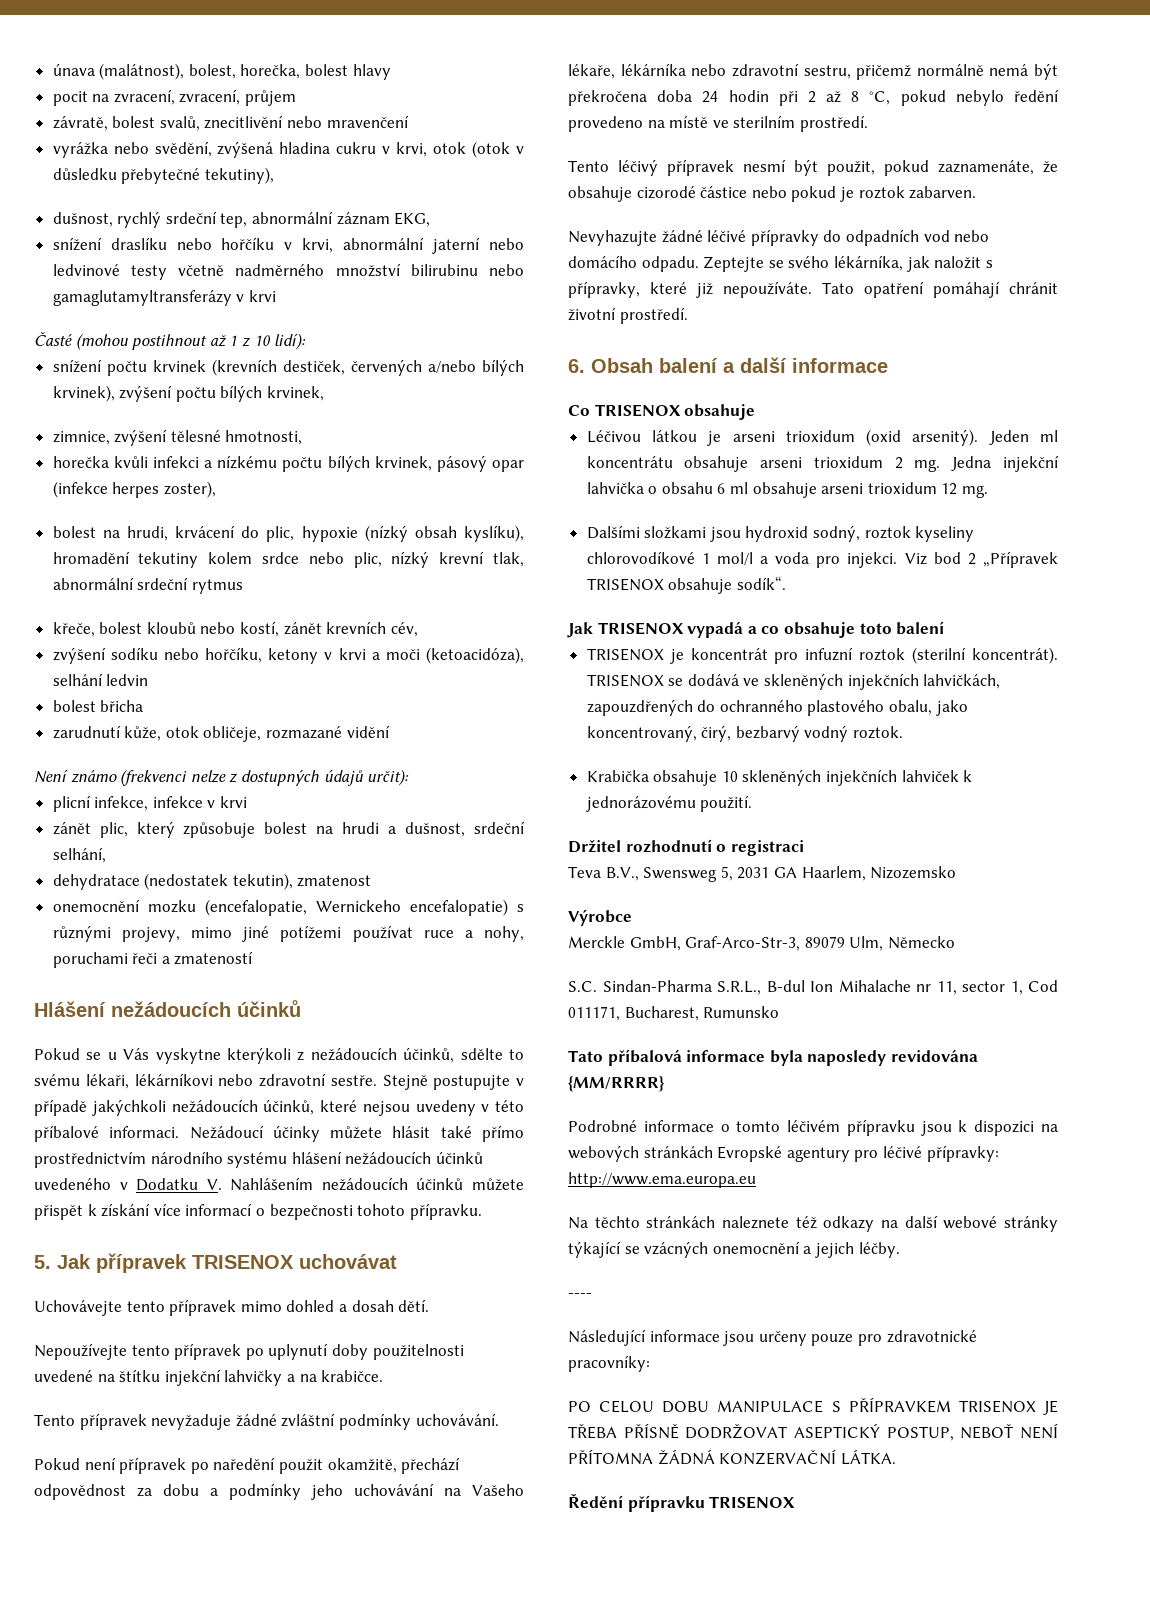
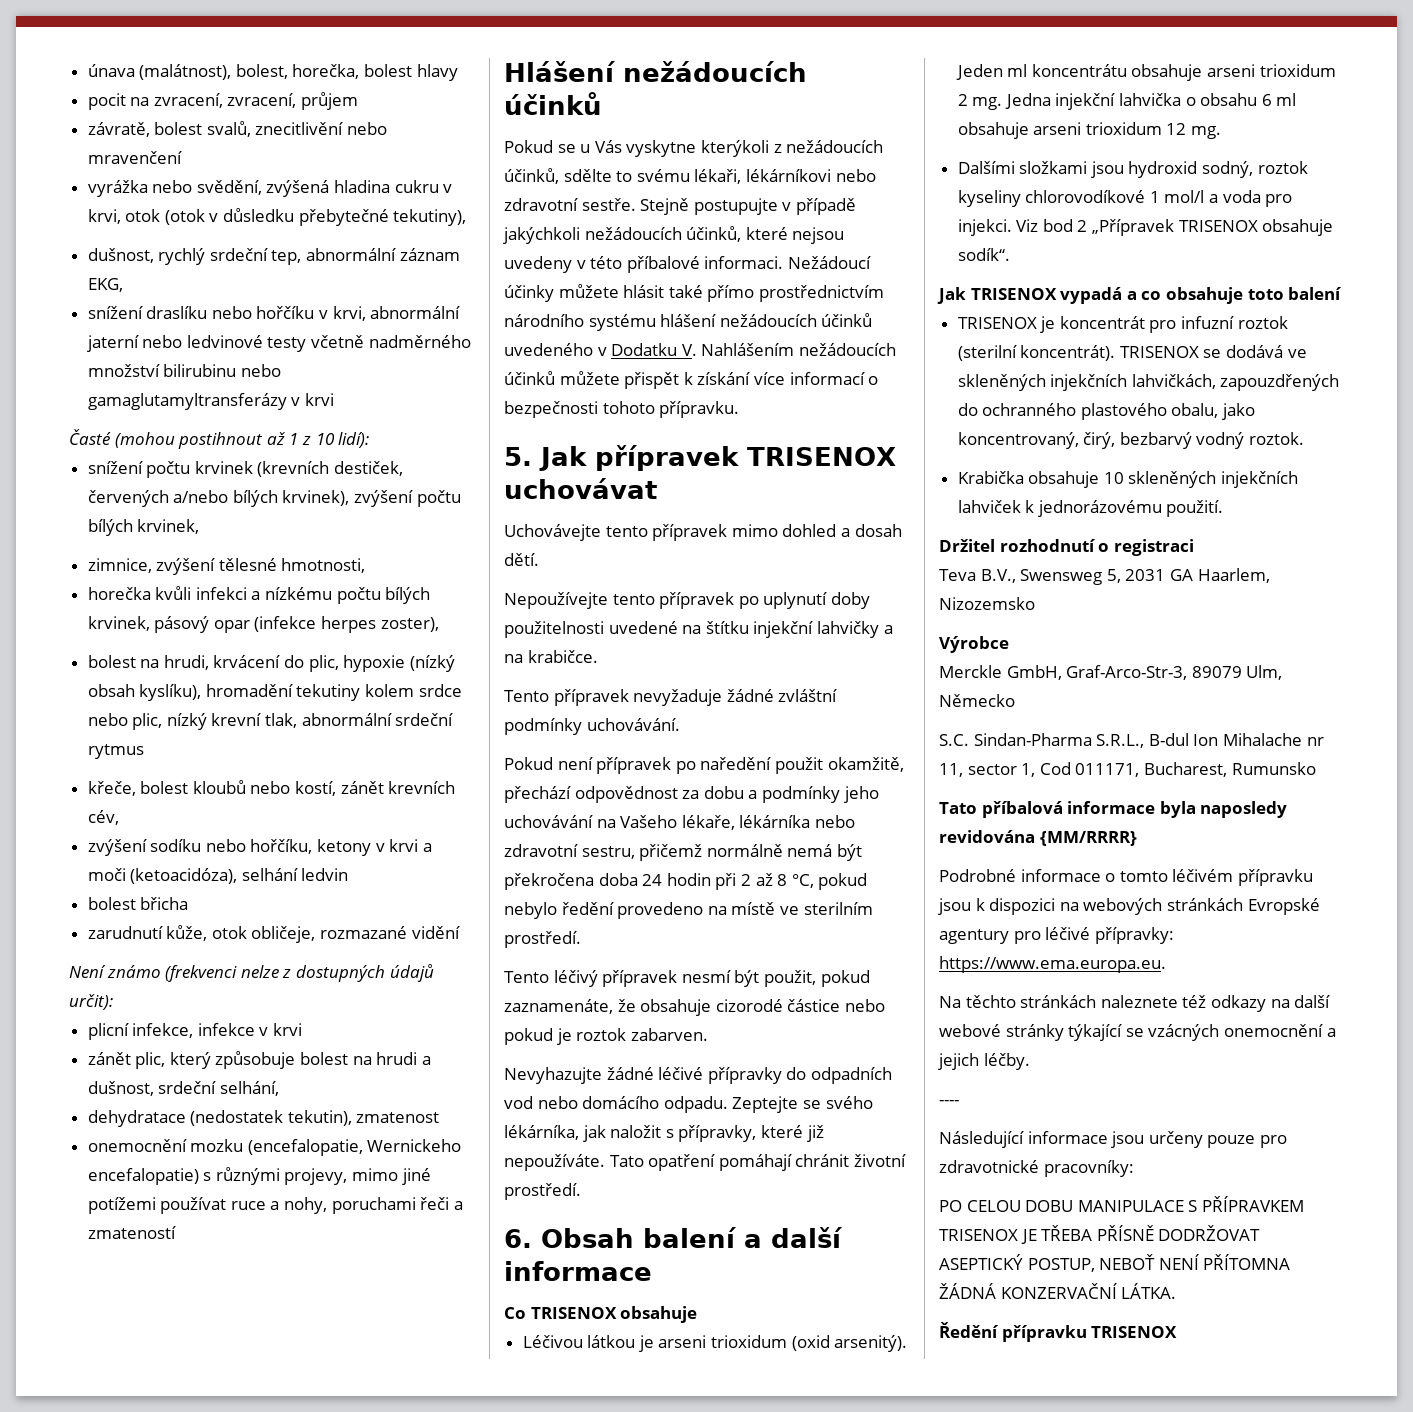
[568,1172,756,1188] http://www.ema.europa.eu -> [939,956,1166,973] https://www.ema.europa.eu.

